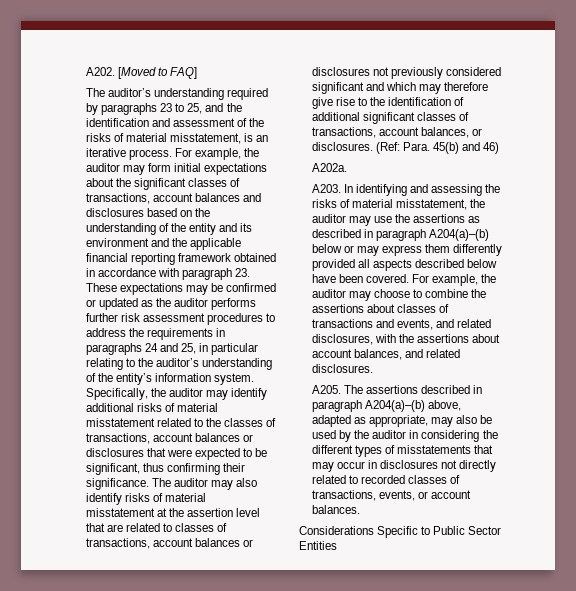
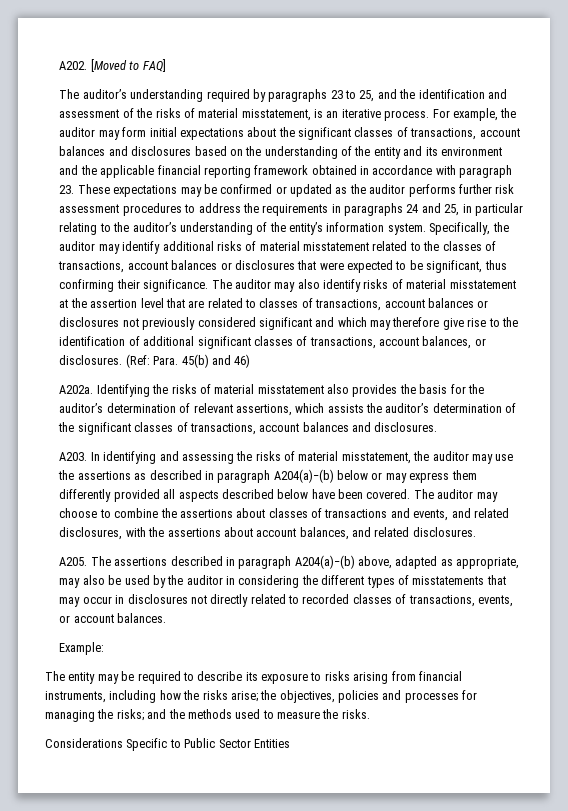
(347, 167) none -> [96,384,484,397] [59,403,517,416] [58,422,438,435] Identifying the risks of material misstatement also provides the basis for the auditor’s determination of relevant assertions, which assists the auditor’s determination of the significant classes of transactions, account balances and disclosures.
[412,274,497,286] For example, the -> [413,489,434,499] The
(360, 509) none -> [59,642,105,655] [45,671,462,684] [45,690,478,703] [45,709,370,722] // Example: // The entity may be required to describe its exposure to risks arising from financial instruments, including how the risks arise; the objectives, policies and processes for managing the risks; and the methods used to measure the risks.

